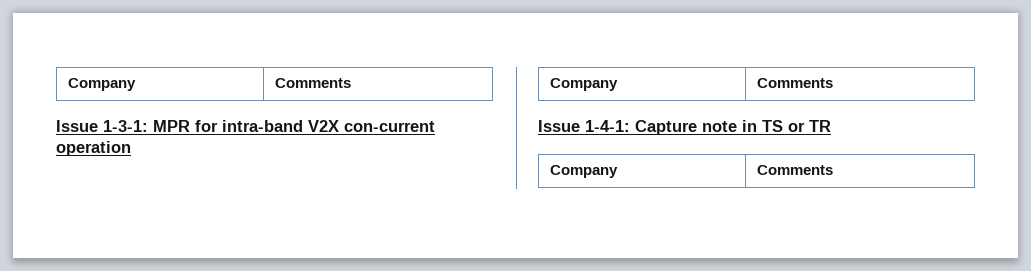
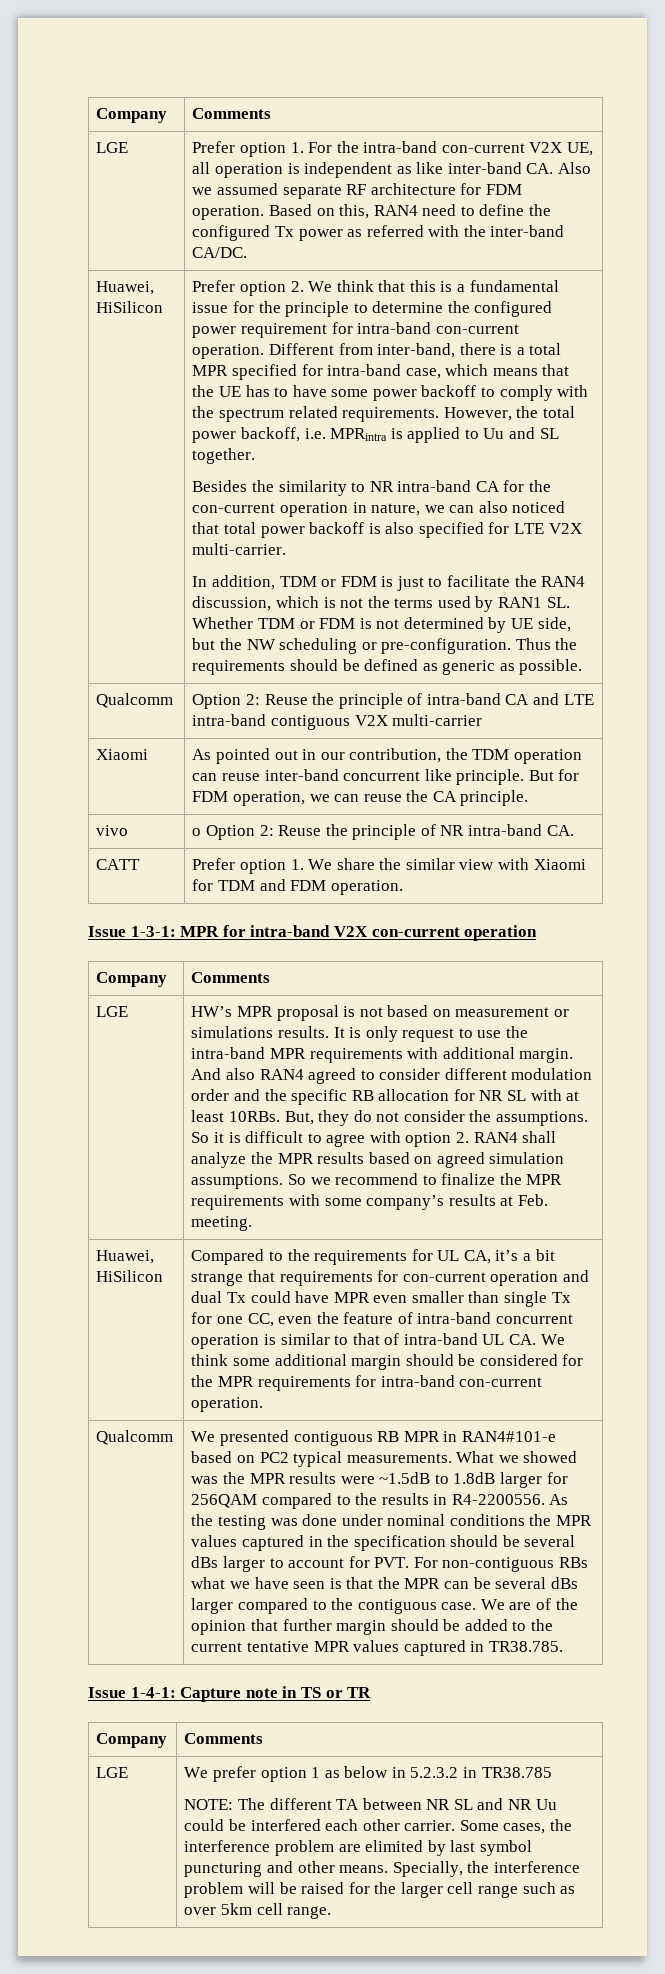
[68,78,137,91] [275,78,352,88] Company | Comments -> [96,108,168,123] [192,108,272,119] [96,142,129,153] [192,141,594,157] [192,162,592,178] [192,183,522,199] [192,204,552,220] [192,225,565,241] [192,247,248,258] [96,281,155,295] [96,301,164,313] [192,280,559,296] [192,301,553,317] [192,322,519,338] [192,343,562,359] [192,364,570,380] [192,385,589,401] [192,406,575,422] [192,427,559,443] [192,448,256,464] [192,480,552,496] [192,501,566,517] [192,522,582,538] [192,543,287,555] [192,575,586,591] [192,596,570,612] [192,617,571,633] [192,638,578,654] [192,659,583,675] [96,693,174,708] [192,693,594,709] [192,714,483,730] [96,749,149,760] [192,748,583,764] [192,769,580,785] [192,790,529,806] [96,825,129,836] [192,824,574,840] [96,859,141,870] [192,858,586,874] [192,879,403,895] Company | Comments // LGE | Prefer option 1. For the intra-band con-current V2X UE, all operation is independent as like inter-band CA. Also we assumed separate RF architecture for FDM operation. Based on this, RAN4 need to define the configured Tx power as referred with the inter-band CA/DC. // Huawei, HiSilicon | Prefer option 2. We think that this is a fundamental issue for the principle to determine the configured power requirement for intra-band con-current operation. Different from inter-band, there is a total MPR specified for intra-band case, which means that the UE has to have some power backoff to comply with the spectrum related requirements. However, the total power backoff, i.e. MPRintra is applied to Uu and SL together. // Besides the similarity to NR intra-band CA for the con-current operation in nature, we can also noticed that total power backoff is also specified for LTE V2X multi-carrier. // In addition, TDM or FDM is just to facilitate the RAN4 discussion, which is not the terms used by RAN1 SL. Whether TDM or FDM is not determined by UE side, but the NW scheduling or pre-configuration. Thus the requirements should be defined as generic as possible. // Qualcomm | Option 2: Reuse the principle of intra-band CA and LTE intra-band contiguous V2X multi-carrier // Xiaomi | As pointed out in our contribution, the TDM operation can reuse inter-band concurrent like principle. But for FDM operation, we can reuse the CA principle. // vivo | o Option 2: Reuse the principle of NR intra-band CA. // CATT | Prefer option 1. We share the similar view with Xiaomi for TDM and FDM operation.
(834, 83) none -> [96,1006,129,1017] [191,1005,570,1021] [191,1026,529,1042] [191,1047,574,1063] [191,1068,593,1084] [191,1089,580,1105] [191,1110,589,1126] [191,1131,557,1147] [191,1152,565,1168] [191,1173,563,1189] [191,1194,548,1210] [191,1216,253,1231] [96,1250,155,1264] [96,1270,164,1282] [191,1249,555,1265] [191,1270,589,1286] [191,1291,571,1307] [191,1312,574,1327] [191,1333,565,1349] [191,1354,584,1370] [191,1375,543,1391] [191,1397,264,1412] [96,1430,174,1445] [191,1430,556,1446] [191,1451,578,1467] [191,1472,568,1488] [191,1493,569,1509] [191,1514,593,1530] [191,1535,576,1551] [191,1556,589,1572] [191,1577,578,1589] [191,1598,578,1614] [191,1619,554,1635] [191,1640,563,1656] // LGE | HW’s MPR proposal is not based on measurement or simulations results. It is only request to use the intra-band MPR requirements with additional margin. And also RAN4 agreed to consider different modulation order and the specific RB allocation for NR SL with at least 10RBs. But, they do not consider the assumptions. So it is difficult to agree with option 2. RAN4 shall analyze the MPR results based on agreed simulation assumptions. So we recommend to finalize the MPR requirements with some company’s results at Feb. meeting. // Huawei, HiSilicon | Compared to the requirements for UL CA, it’s a bit strange that requirements for con-current operation and dual Tx could have MPR even smaller than single Tx for one CC, even the feature of intra-band concurrent operation is similar to that of intra-band UL CA. We think some additional margin should be considered for the MPR requirements for intra-band con-current operation. // Qualcomm | We presented contiguous RB MPR in RAN4#101-e based on PC2 typical measurements. What we showed was the MPR results were ~1.5dB to 1.8dB larger for 256QAM compared to the results in R4-2200556. As the testing was done under nominal conditions the MPR values captured in the specification should be several dBs larger to account for PVT. For non-contiguous RBs what we have seen is that the MPR can be several dBs larger compared to the contiguous case. We are of the opinion that further margin should be added to the current tentative MPR values captured in TR38.785.
(834, 170) none -> [96,1767,129,1778] [184,1766,552,1782] [184,1798,557,1810] [184,1819,573,1834] [184,1840,532,1856] [184,1861,580,1877] [184,1882,576,1898] [184,1903,332,1919] // LGE | We prefer option 1 as below in 5.2.3.2 in TR38.785 // NOTE: The different TA between NR SL and NR Uu could be interfered each other carrier. Some cases, the interference problem are elimited by last symbol puncturing and other means. Specially, the interference problem will be raised for the larger cell range such as over 5km cell range.

